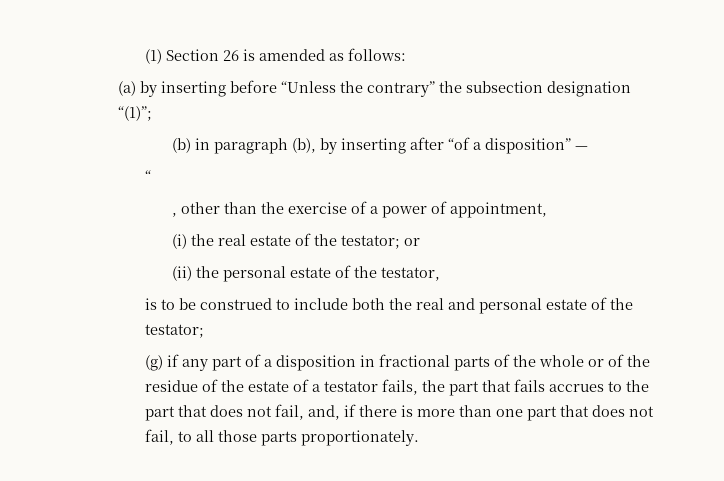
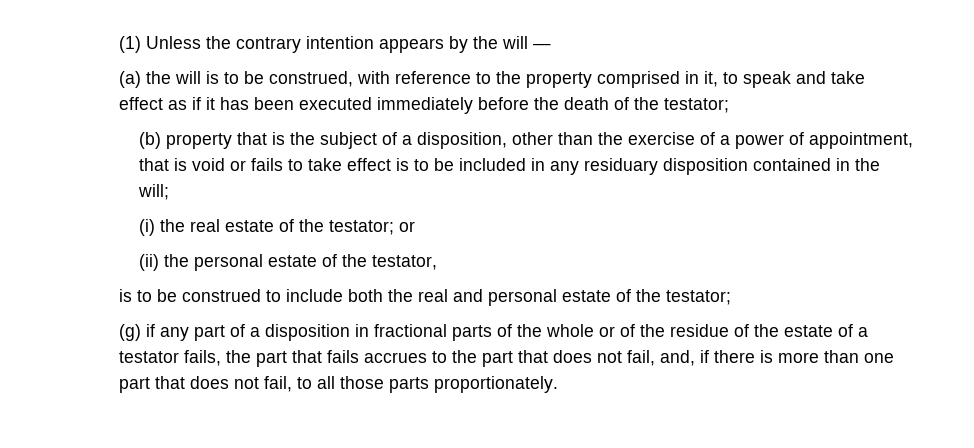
[166,48,407,61] [118,80,632,97] [118,106,153,121] [172,137,589,154] [145,170,152,182] [172,212,178,217] Section 26 is amended as follows: // (a) by inserting before “Unless the contrary” the subsection designation “(1)”; // (b) in paragraph (b), by inserting after “of a disposition” — // “ // , -> [146,36,552,53] [119,71,866,88] [119,97,730,114] [138,132,507,149] Unless the contrary intention appears by the will — // (a) the will is to be construed, with reference to the property comprised in it, to speak and take effect as if it has been executed immediately before the death of the testator; // (b) property that is the subject of a disposition,
(548, 210) none -> [138,158,880,175] [137,184,169,200] that is void or fails to take effect is to be included in any residuary disposition contained in the will;

